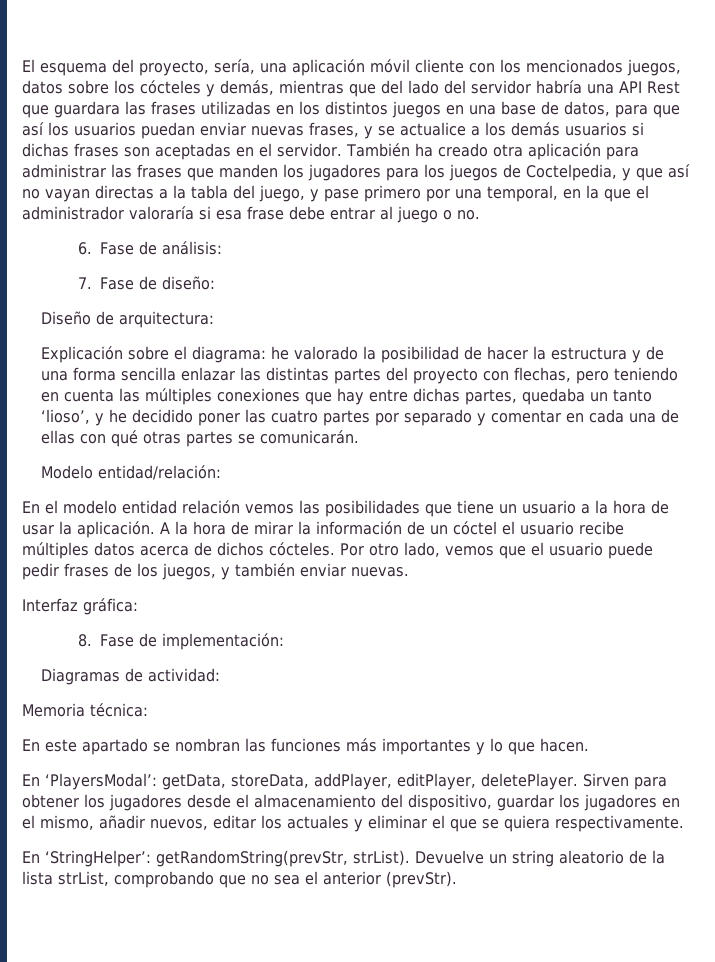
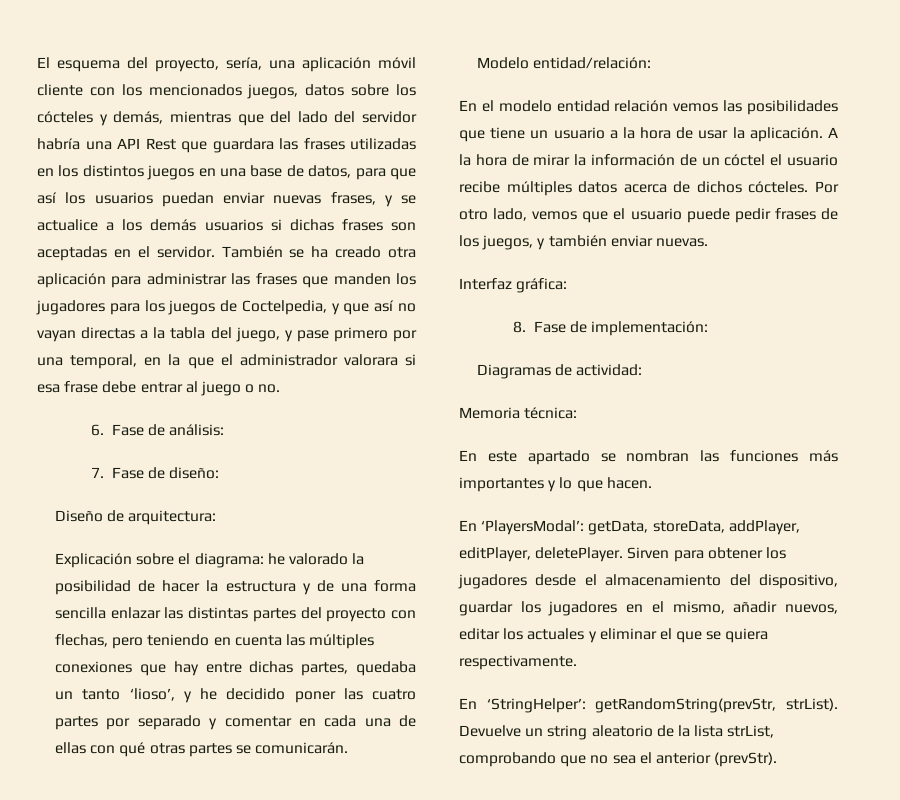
(410, 150) none -> [289,249,305,258] se
[129,206,194,220] valoraría -> [343,354,398,366] valorara

